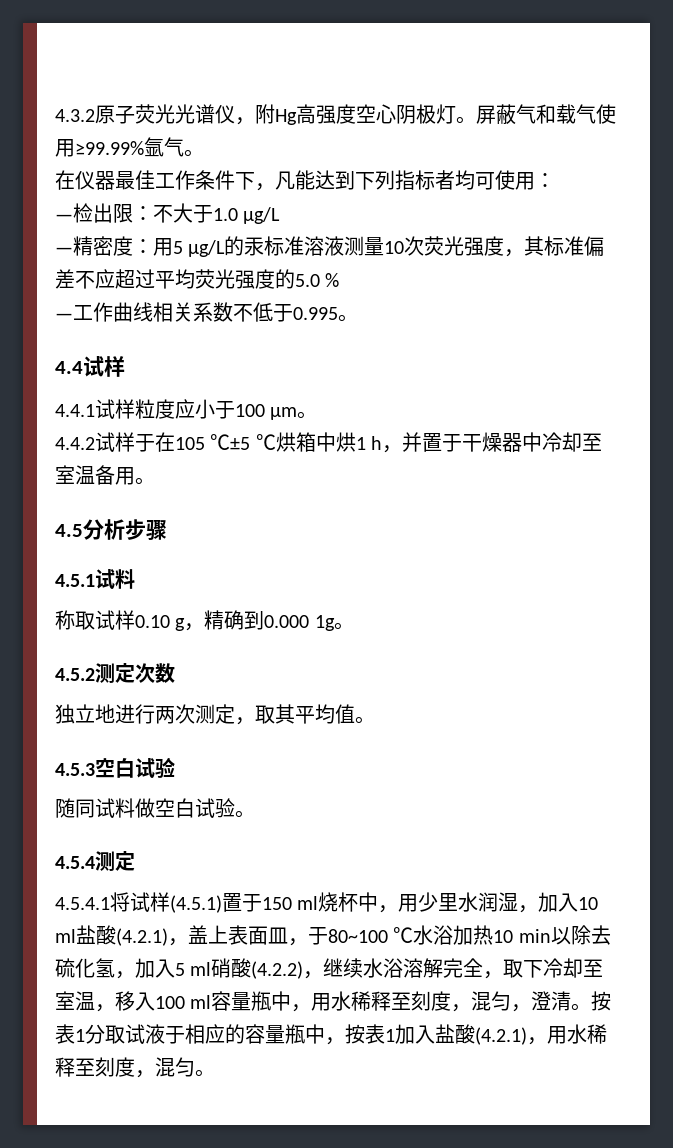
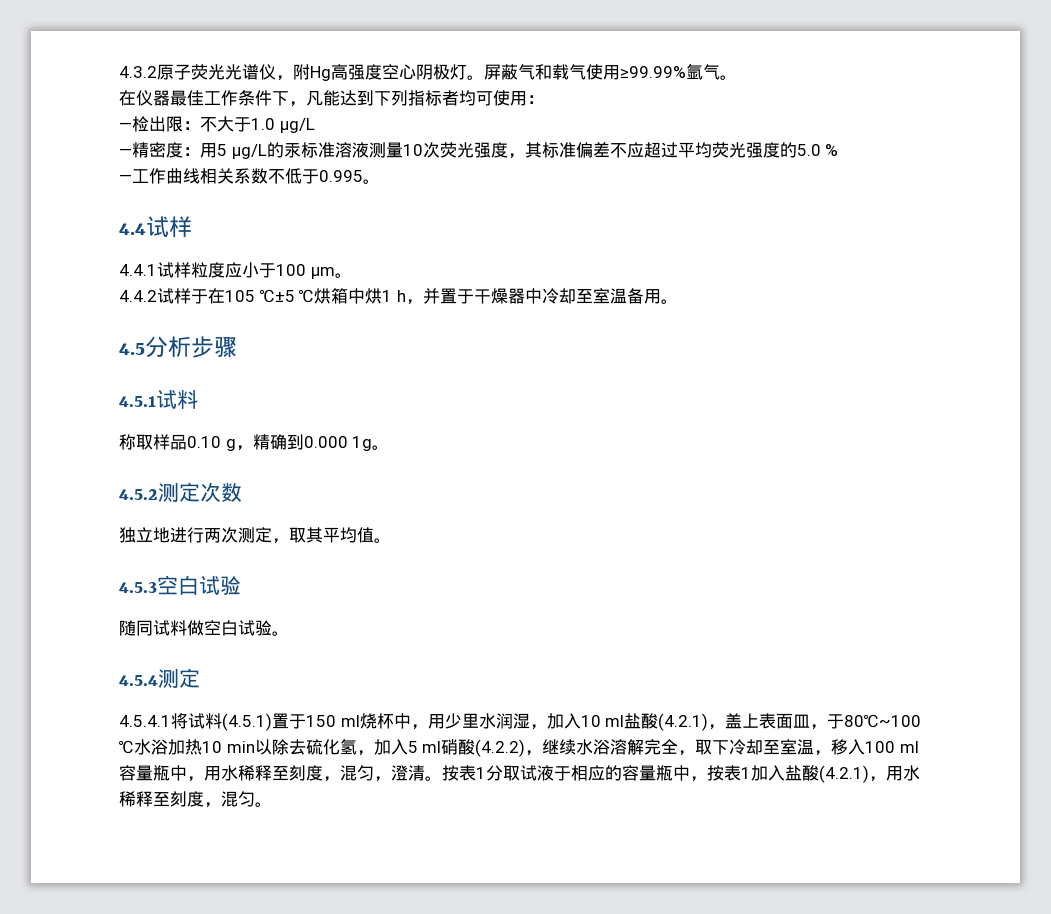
[95,610,135,630] 试样 -> [153,434,187,450] 样品
[150,892,170,912] 样 -> [205,713,222,729] 料
[328,929,388,943] 80~100 -> [844,714,922,728] 80℃~100

